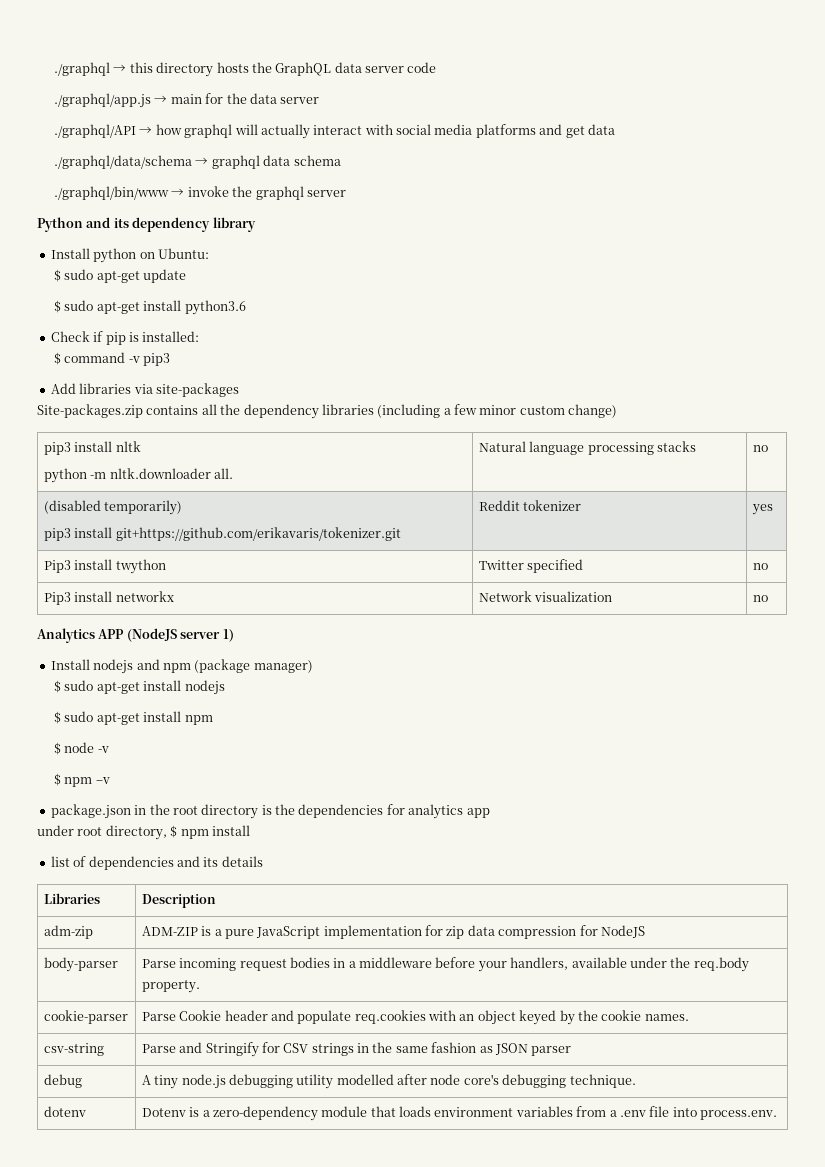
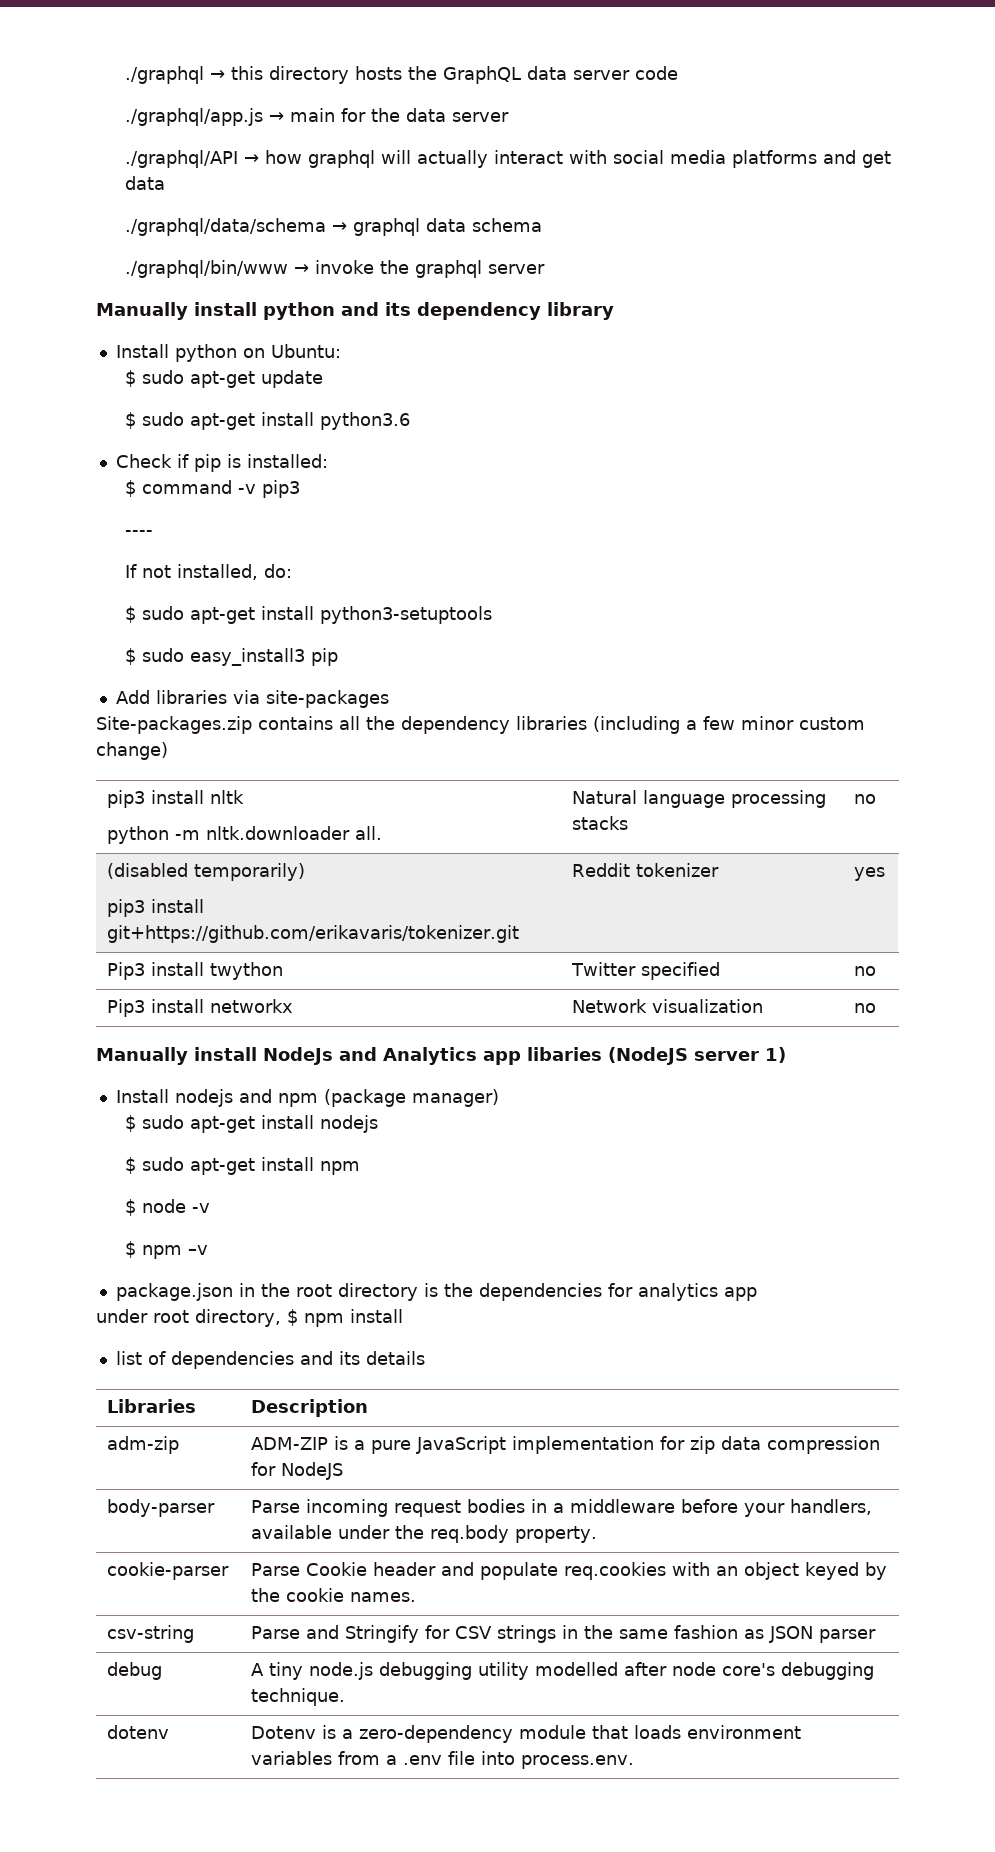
[37,217,83,232] Python -> [96,302,335,320] Manually install python
(171, 359) none -> [125,530,154,536] [125,564,293,580] [125,606,493,624] [125,648,339,666] // ---- // If not installed, do: // $ sudo apt-get install python3-setuptools // $ sudo easy_install3 pip
[37,628,125,643] Analytics APP -> [96,1047,602,1065] Manually install NodeJs and Analytics app libaries

